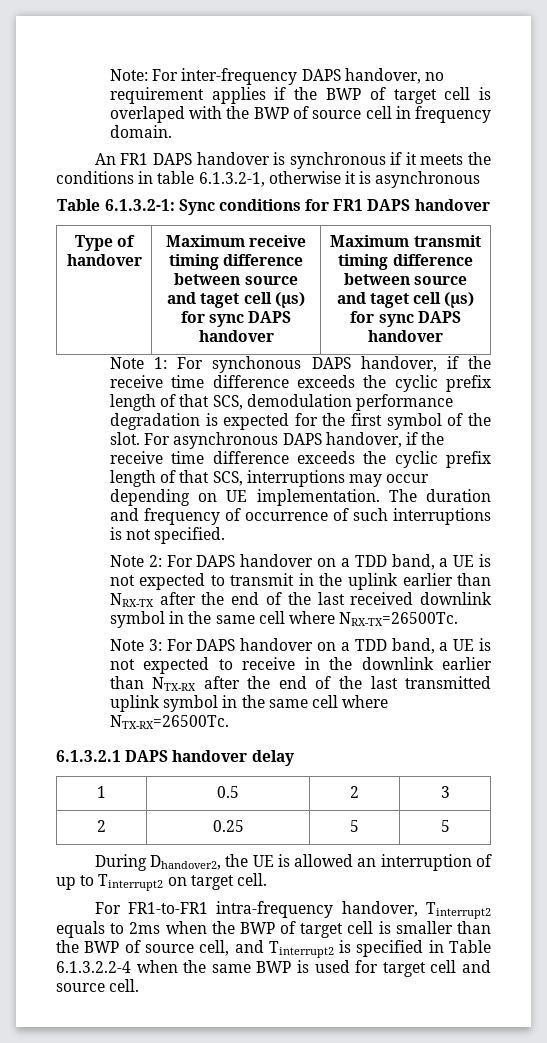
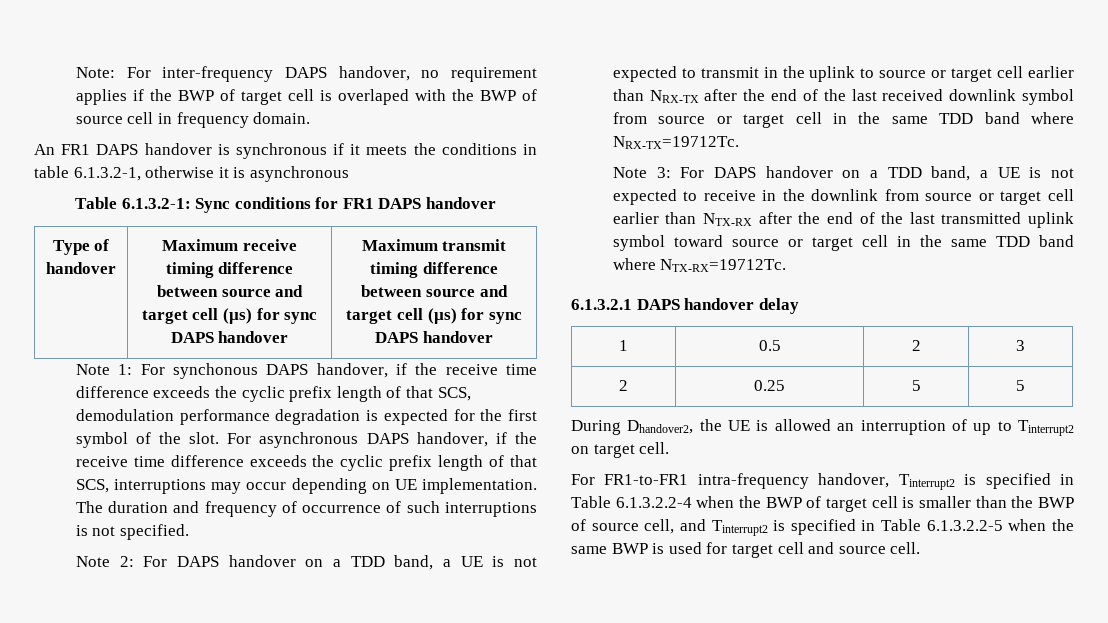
[200,293,240,308] taget -> [141,310,188,324] target
[369,293,409,308] taget -> [346,310,393,324] target
(398, 581) none -> [860,66,1024,82] to source or target cell
[169,611,459,626] in the same cell where NRX-TX=26500Tc. -> [612,112,1074,128] [612,136,739,149] from source or target cell in the same TDD band where NRX-TX=19712Tc.
(434, 663) none -> [884,189,1074,205] from source or target cell
[222,695,389,708] [109,715,229,729] in the same cell where NTX-RX=26500Tc. -> [673,235,1074,251] [612,258,787,272] toward source or target cell in the same TDD band where NTX-RX=19712Tc.
[56,921,161,938] equals to 2ms -> [964,473,1074,489] [571,496,692,508] is specified in Table 6.1.3.2.2-4
[56,961,131,973] 6.1.3.2.2-4 -> [926,520,1003,531] 6.1.3.2.2-5

